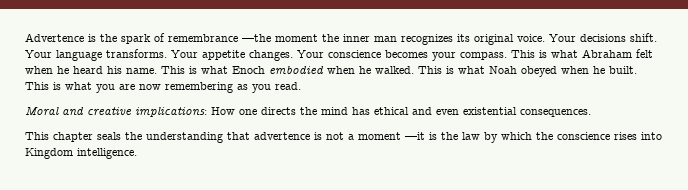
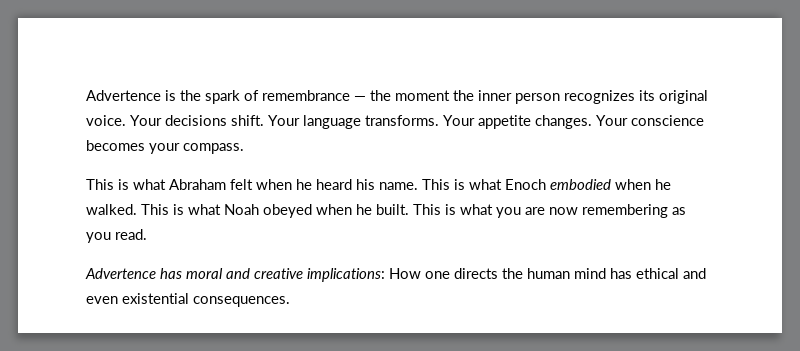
[242,34,271,42] —the -> [354,90,391,101] — the
[374,36,397,42] man -> [515,93,560,104] person
(507, 56) none -> (244, 148) //
[25,107,59,116] Moral -> [85,268,223,279] Advertence has moral
(317, 111) none -> [527,268,570,279] human
[25,132,662,143] [25,148,137,159] // This chapter seals the understanding that advertence is not a moment —it is the law by which the conscience rises into Kingdom intelligence. -> (290, 301) none

